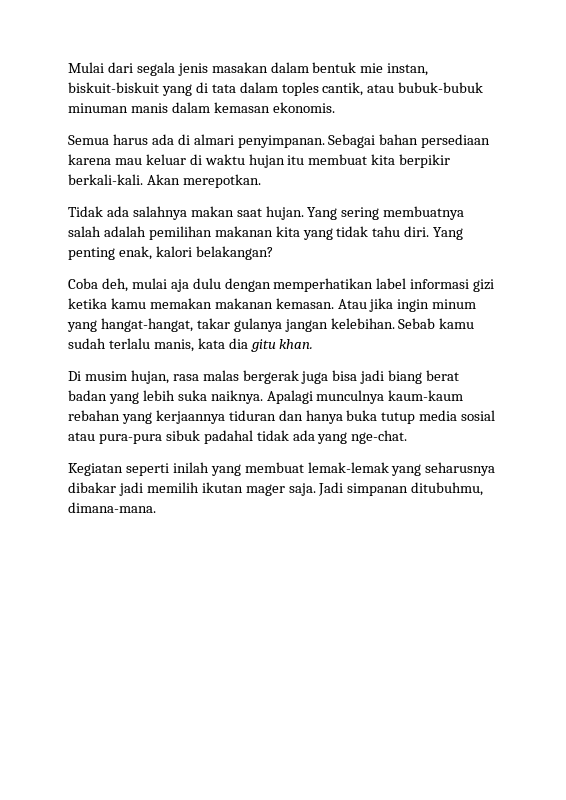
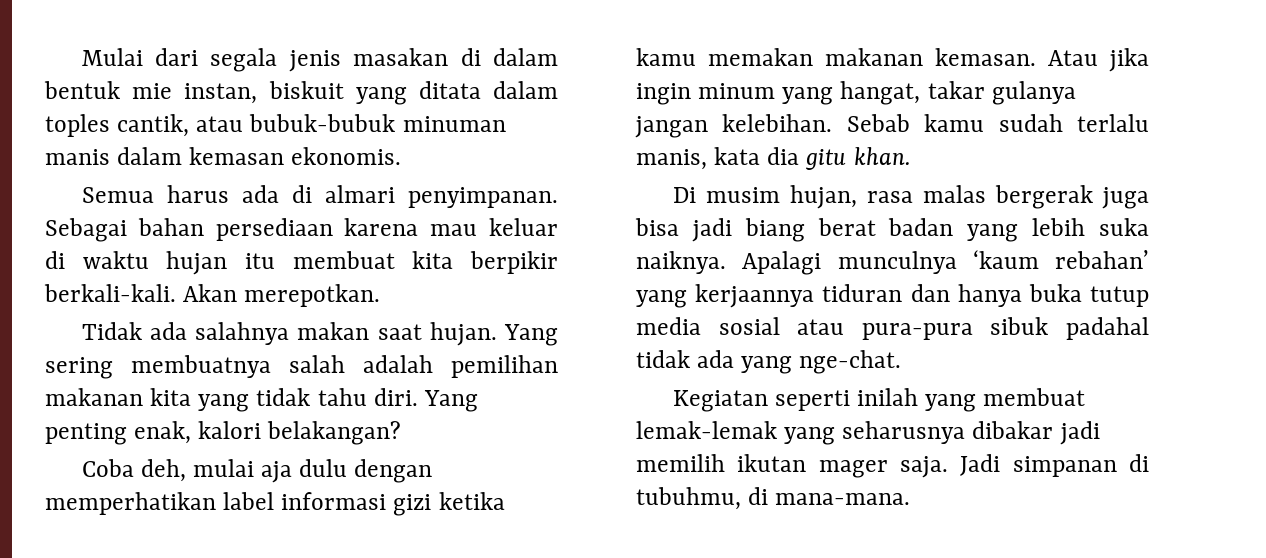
(268, 67) none -> [460,48,481,66] di
[68,82,236,96] biskuit-biskuit yang di tata -> [268,81,481,105] biskuit yang ditata
[100,318,193,332] hangat-hangat, -> [840,81,921,105] hangat,
[388,390,464,401] [68,410,120,421] kaum-kaum rebahan -> [972,250,1149,269] ‘kaum rebahan’
[411,482,484,496] [68,502,156,513] ditubuhmu, dimana-mana. -> [1129,454,1149,472] [636,487,911,510] di tubuhmu, di mana-mana.

